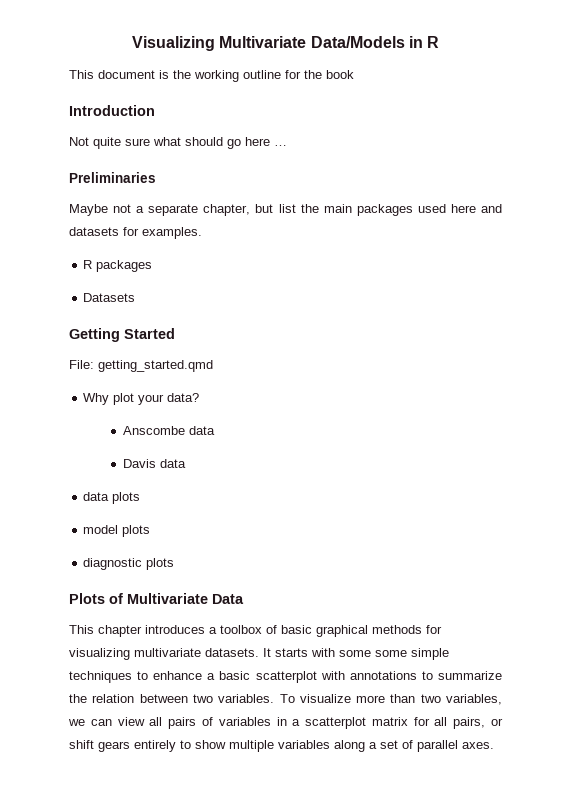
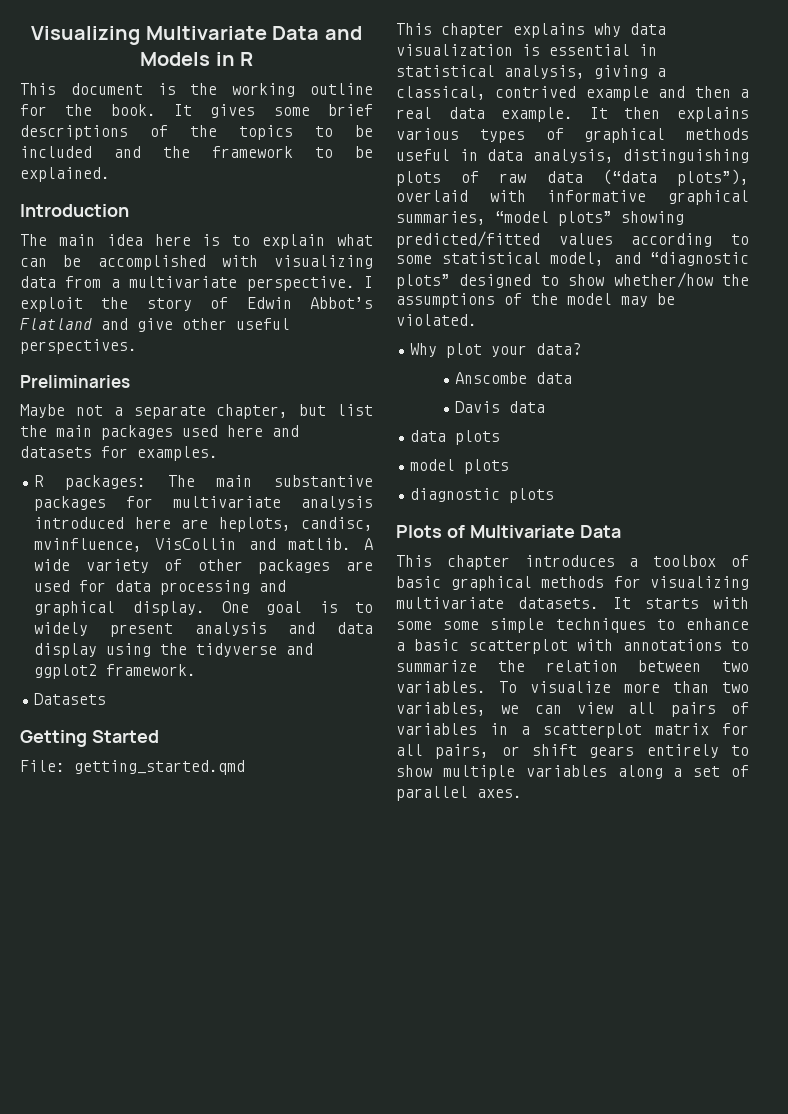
[310,36,405,48] Data/Models -> [272,26,362,40] [140,52,211,66] Data and Models
[326,70,354,79] [69,105,155,116] [69,137,287,149] book // Introduction // Not quite sure what should go here … -> [110,104,374,118] [20,125,373,140] [20,146,373,158] [20,167,110,182] [20,204,129,217] [20,234,373,249] [20,255,373,270] [20,276,373,291] [20,297,373,312] [20,318,290,332] [20,339,137,354] book. It gives some brief descriptions of the topics to be included and the framework to be explained. // Introduction // The main idea here is to explain what can be accomplished with visualizing data from a multivariate perspective. I exploit the story of Edwin Abbot’s Flatland and give other useful perspectives.
[96,260,153,272] packages -> [64,475,373,490] [34,496,373,511] [34,517,373,532] [34,538,373,552] [34,559,373,574] [34,580,287,595] [34,601,373,616] [34,622,373,637] [34,643,314,658] [34,664,197,679] packages: The main substantive packages for multivariate analysis introduced here are heplots, candisc, mvinfluence, VisCollin and matlib. A wide variety of other packages are used for data processing and graphical display. One goal is to widely present analysis and data display using the tidyverse and ggplot2 framework.
(213, 366) none -> [396,23,666,38] [396,44,657,56] [396,65,666,79] [396,86,749,101] [396,107,749,122] [396,128,749,143] [396,149,749,163] [396,169,749,186] [396,190,749,205] [396,211,684,226] [396,231,749,248] [396,252,749,266] [396,272,749,289] [396,293,675,308] [396,314,477,326] // This chapter explains why data visualization is essential in statistical analysis, giving a classical, contrived example and then a real data example. It then explains various types of graphical methods useful in data analysis, distinguishing plots of raw data (“data plots”), overlaid with informative graphical summaries, “model plots” showing predicted/fitted values according to some statistical model, and “diagnostic plots” designed to show whether/how the assumptions of the model may be violated.

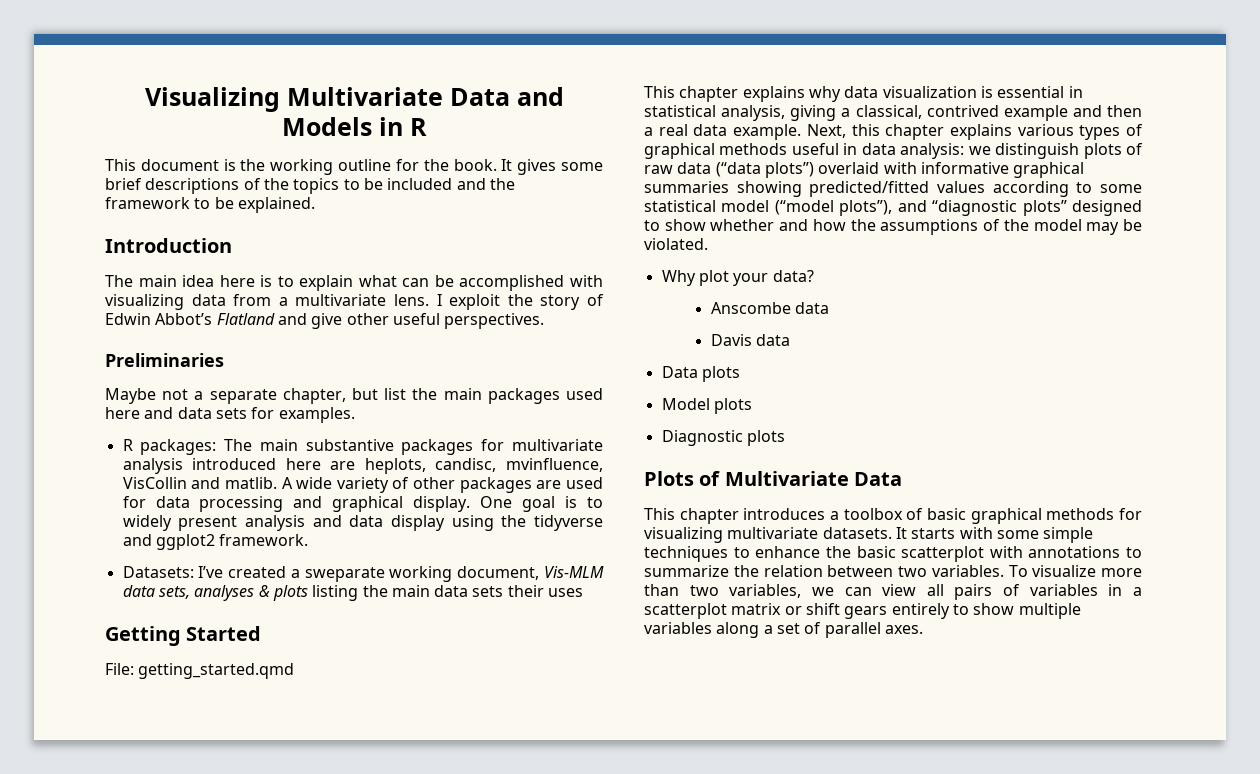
[246,276,355,291] perspective. -> [394,294,429,306] lens.
[20,446,92,458] datasets -> [177,407,247,419] data sets
[34,693,107,705] Datasets -> [122,566,604,582] [122,585,584,601] Datasets: I’ve created a sweparate working document, Vis-MLM data sets, analyses & plots listing the main data sets their uses
[589,107,661,119] It then -> [806,124,945,140] Next, this chapter
[532,149,749,163] analysis, distinguishing -> [900,143,1080,159] analysis: we distinguish
[677,169,749,186] plots”), -> [764,162,814,178] plots”)
[396,211,612,226] summaries, “model plots” -> [644,181,729,193] summaries
[550,252,604,266] model, -> [721,200,893,216] model (“model plots”),
[613,272,713,288] whether/how -> [710,219,846,231] whether and how
[410,430,501,445] [410,459,510,474] [410,488,501,502] data plots // model plots // diagnostic -> [661,366,740,382] [661,398,752,414] [661,430,743,446] Data plots // Model plots // Diagnostic
[443,621,480,630] some -> (1039, 534) none
[396,642,405,651] a -> [825,546,851,558] the
[722,723,749,735] [396,744,490,759] for all pairs, -> (782, 609) none

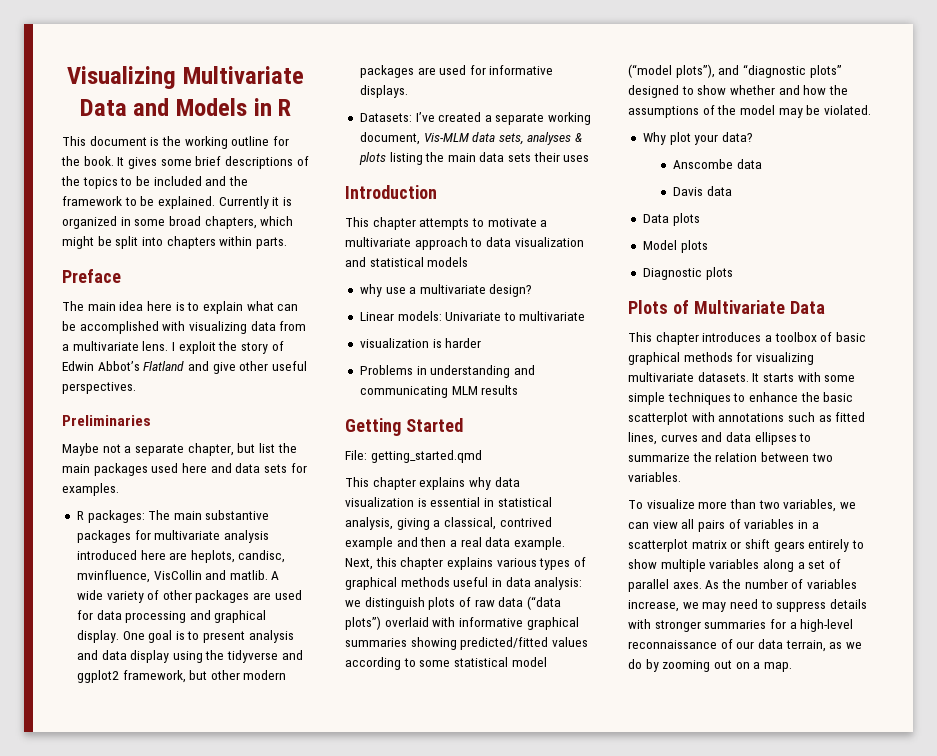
[105,238,232,253] // Introduction -> [218,196,292,209] [62,216,294,229] [62,236,287,249] [62,269,121,283] Currently it is organized in some broad chapters, which might be split into chapters within parts. // Preface
[122,515,172,531] widely -> (200, 635) none
[219,534,309,546] framework. -> [122,670,287,683] [359,65,554,78] [359,85,408,98] framework, but other modern packages are used for informative displays.
[304,567,385,582] sweparate -> [495,113,545,125] separate
(584, 592) none -> [345,185,437,199] [345,217,548,230] [345,237,584,250] [345,257,469,267] [359,284,533,297] [359,311,586,321] [359,338,482,348] [359,365,535,378] [359,385,519,398] // Introduction // This chapter attempts to motivate a multivariate approach to data visualization and statistical models // why use a multivariate design? // Linear models: Univariate to multivariate // visualization is harder // Problems in understanding and communicating MLM results
(1121, 552) none -> [787,412,866,422] [628,432,797,445] such as fitted lines, curves and data ellipses
(1004, 571) none -> (681, 477) //
(923, 629) none -> [705,579,857,589] [628,599,867,612] [628,619,854,632] [628,639,862,652] [628,659,792,672] As the number of variables increase, we may need to suppress details with stronger summaries for a high-level reconnaissance of our data terrain, as we do by zooming out on a map.

